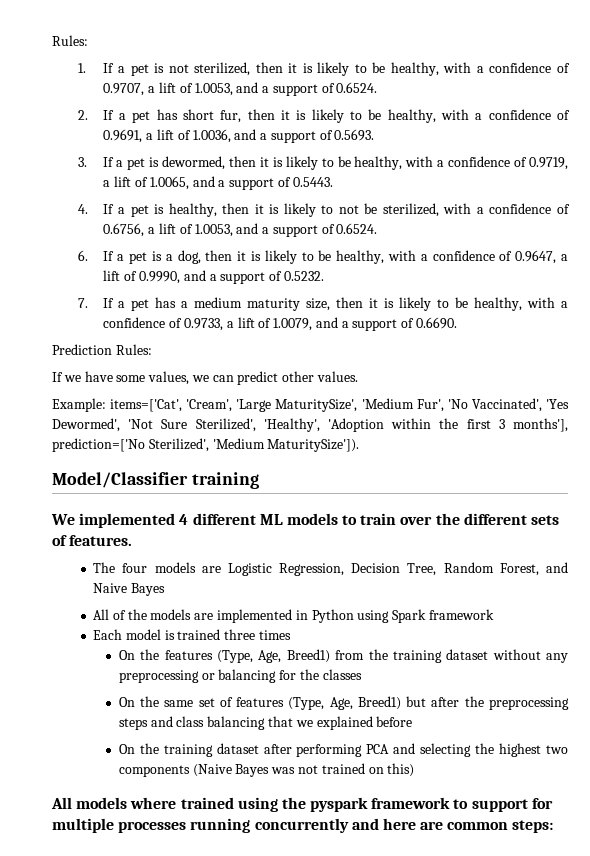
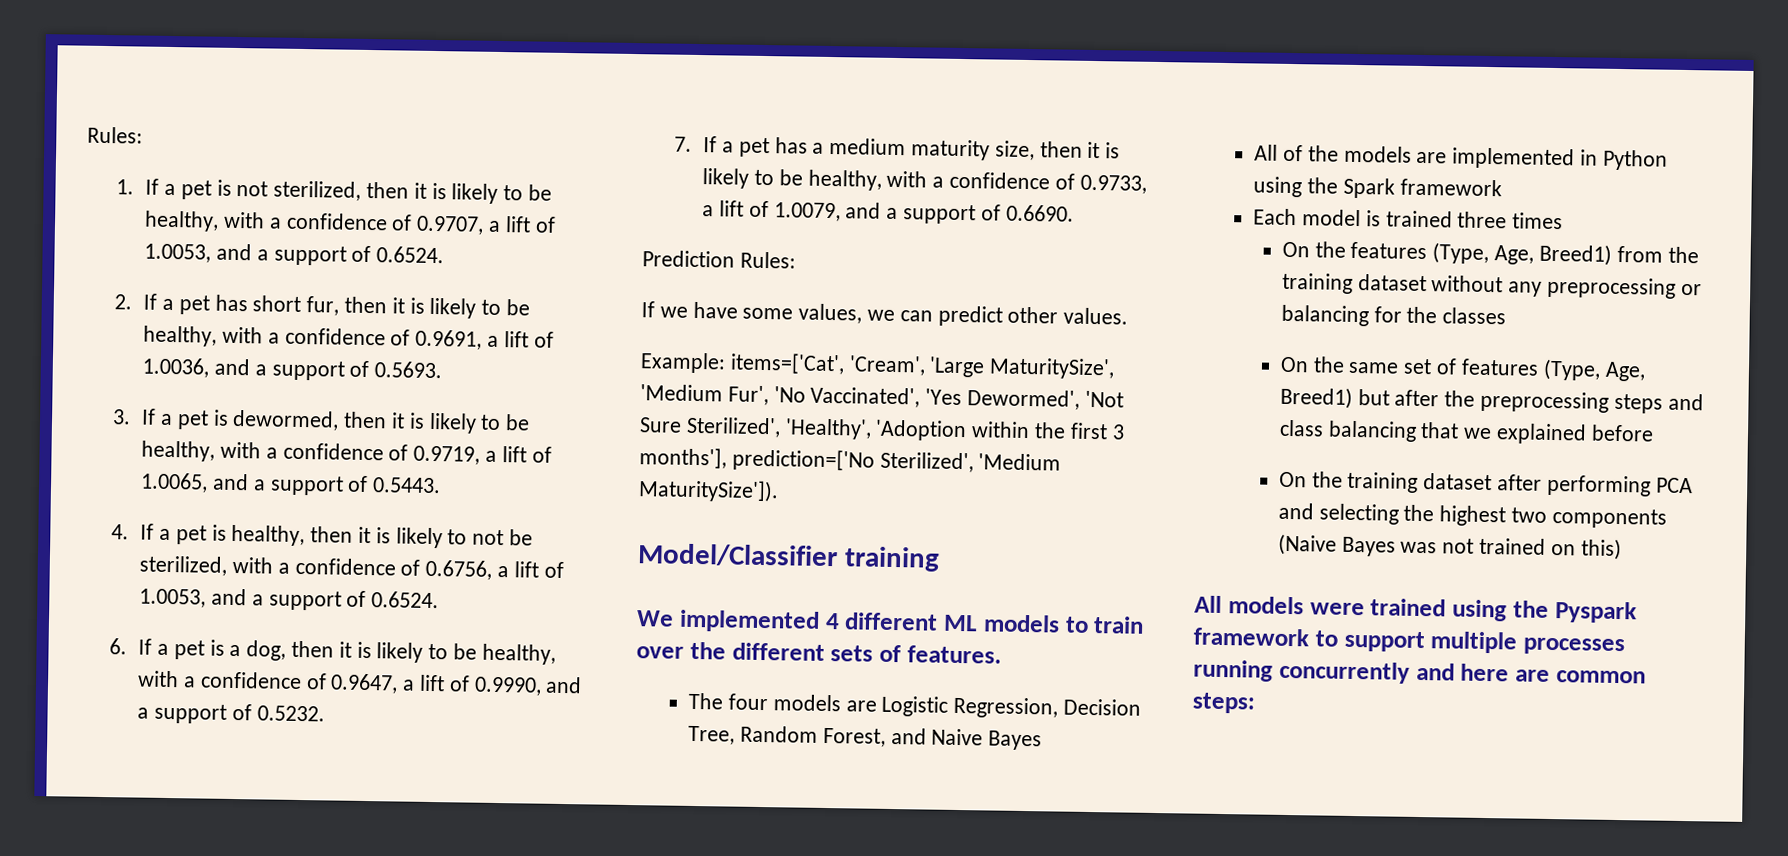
(390, 616) none -> [1307,177,1339,194] the
[130,797,177,809] where -> [1309,602,1365,616] were
[310,797,369,812] pyspark -> [1554,601,1637,624] Pyspark
[531,798,553,809] for -> (1425, 641) none

